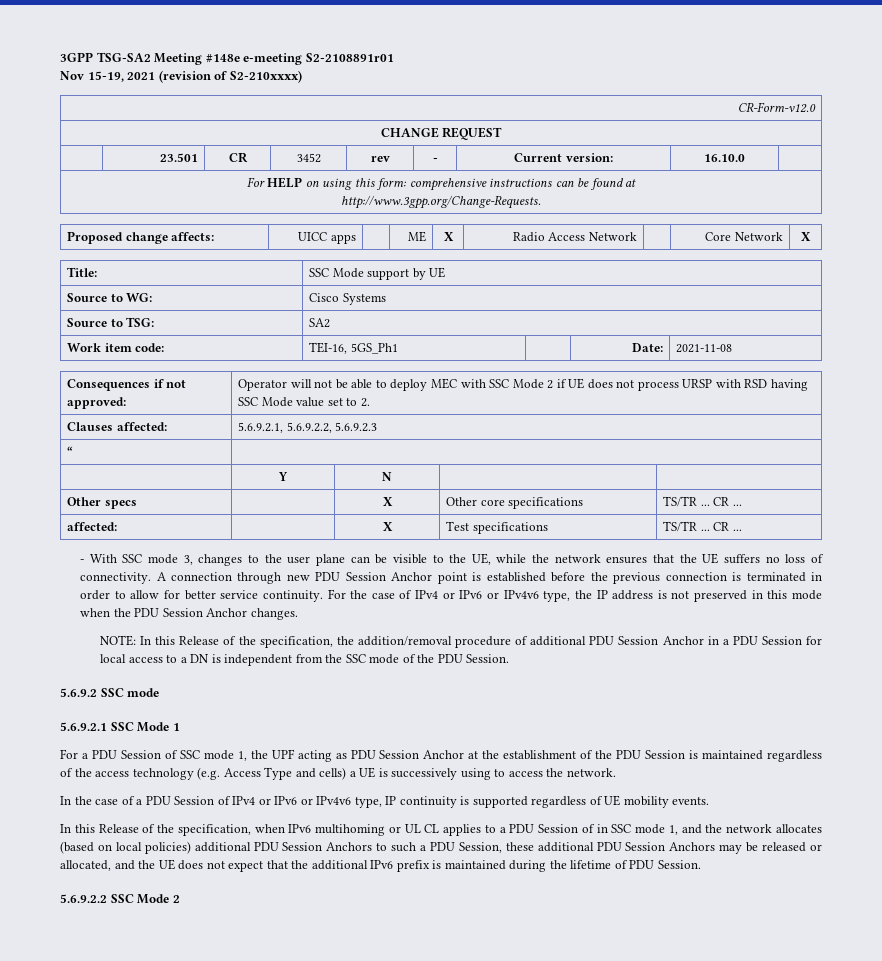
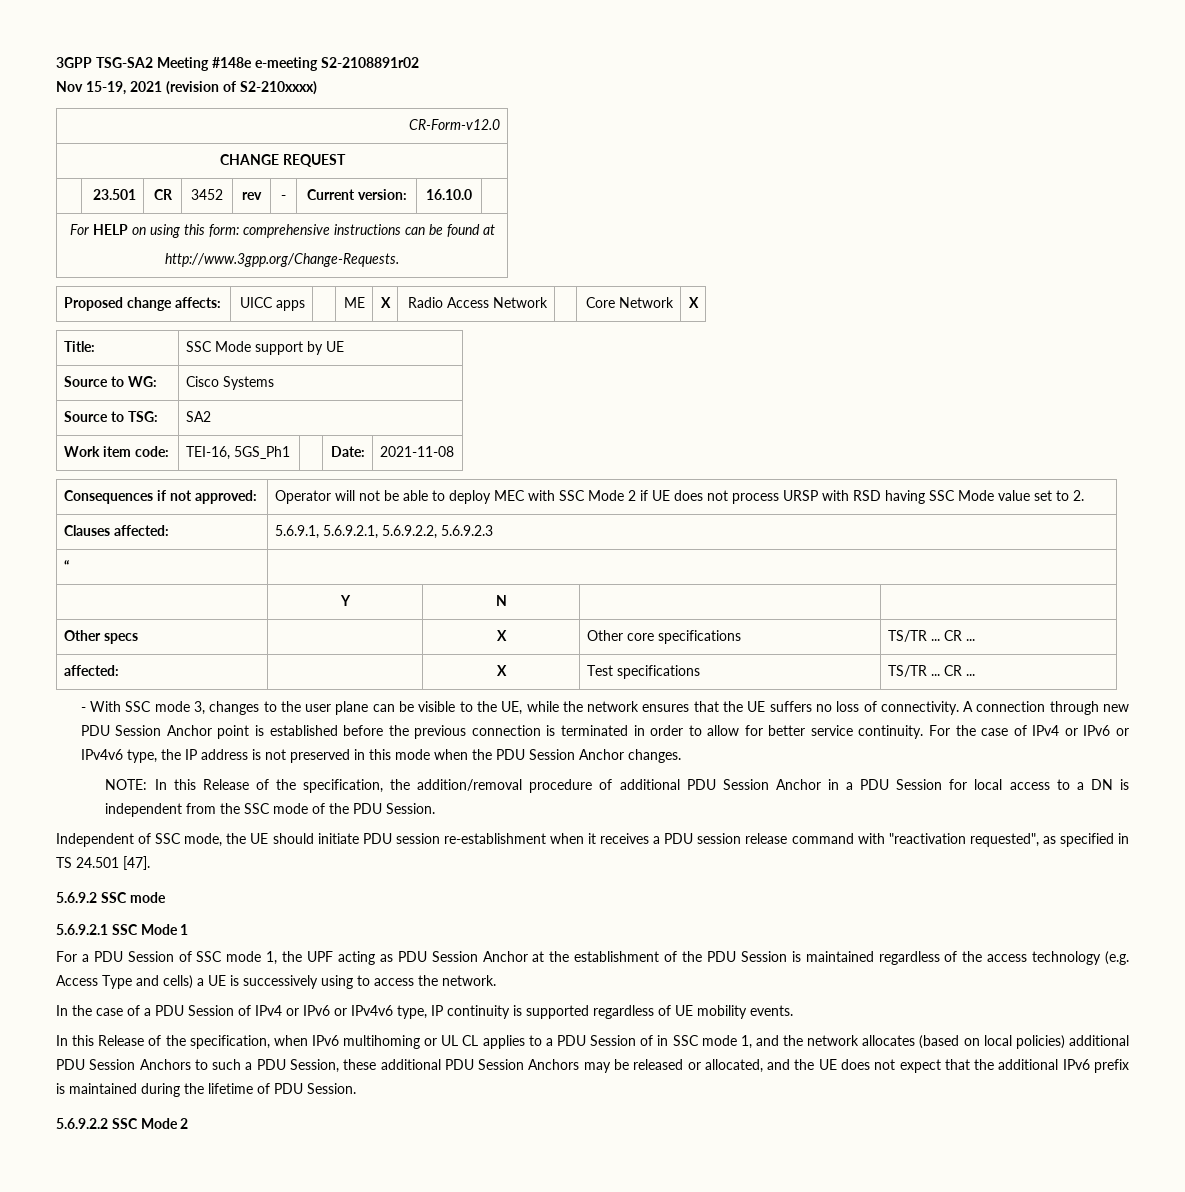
[305,53,394,62] S2-2108891r01 -> [321,57,419,68] S2-2108891r02
(167, 426) none -> [274,525,319,539] 5.6.9.1,
(510, 658) none -> [56,833,1130,847] [56,856,150,870] // Independent of SSC mode, the UE should initiate PDU session re-establishment when it receives a PDU session release command with "reactivation requested", as specified in TS 24.501 [47].

